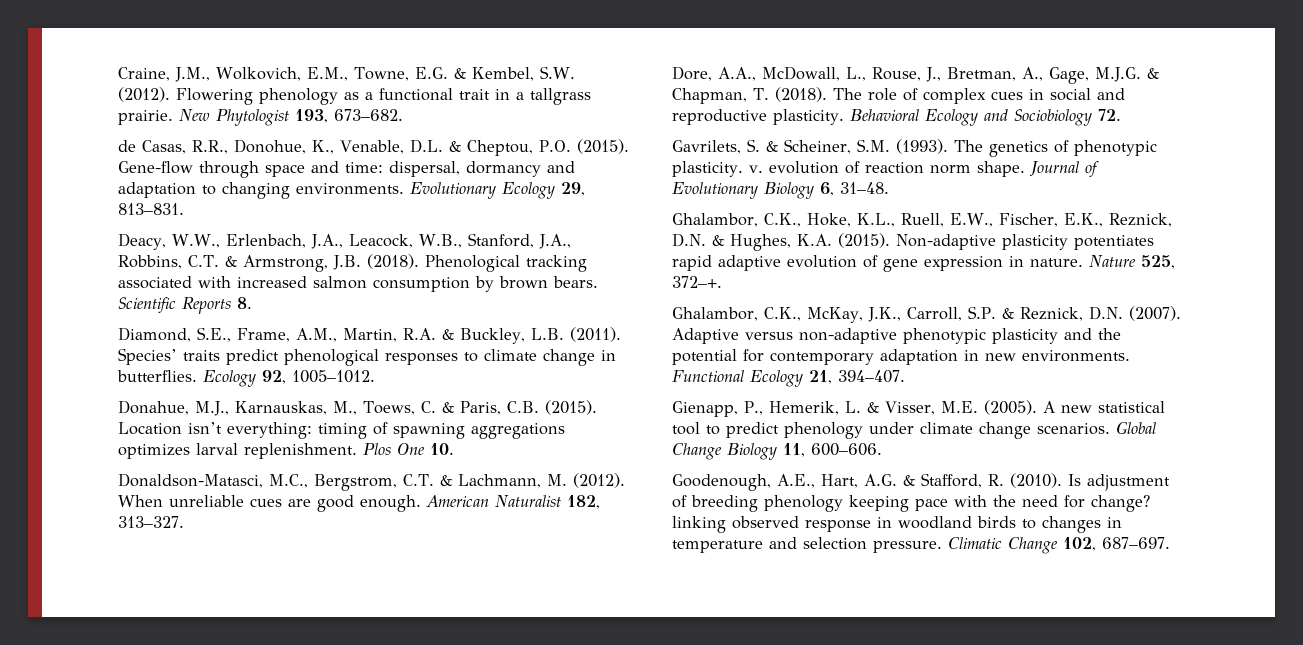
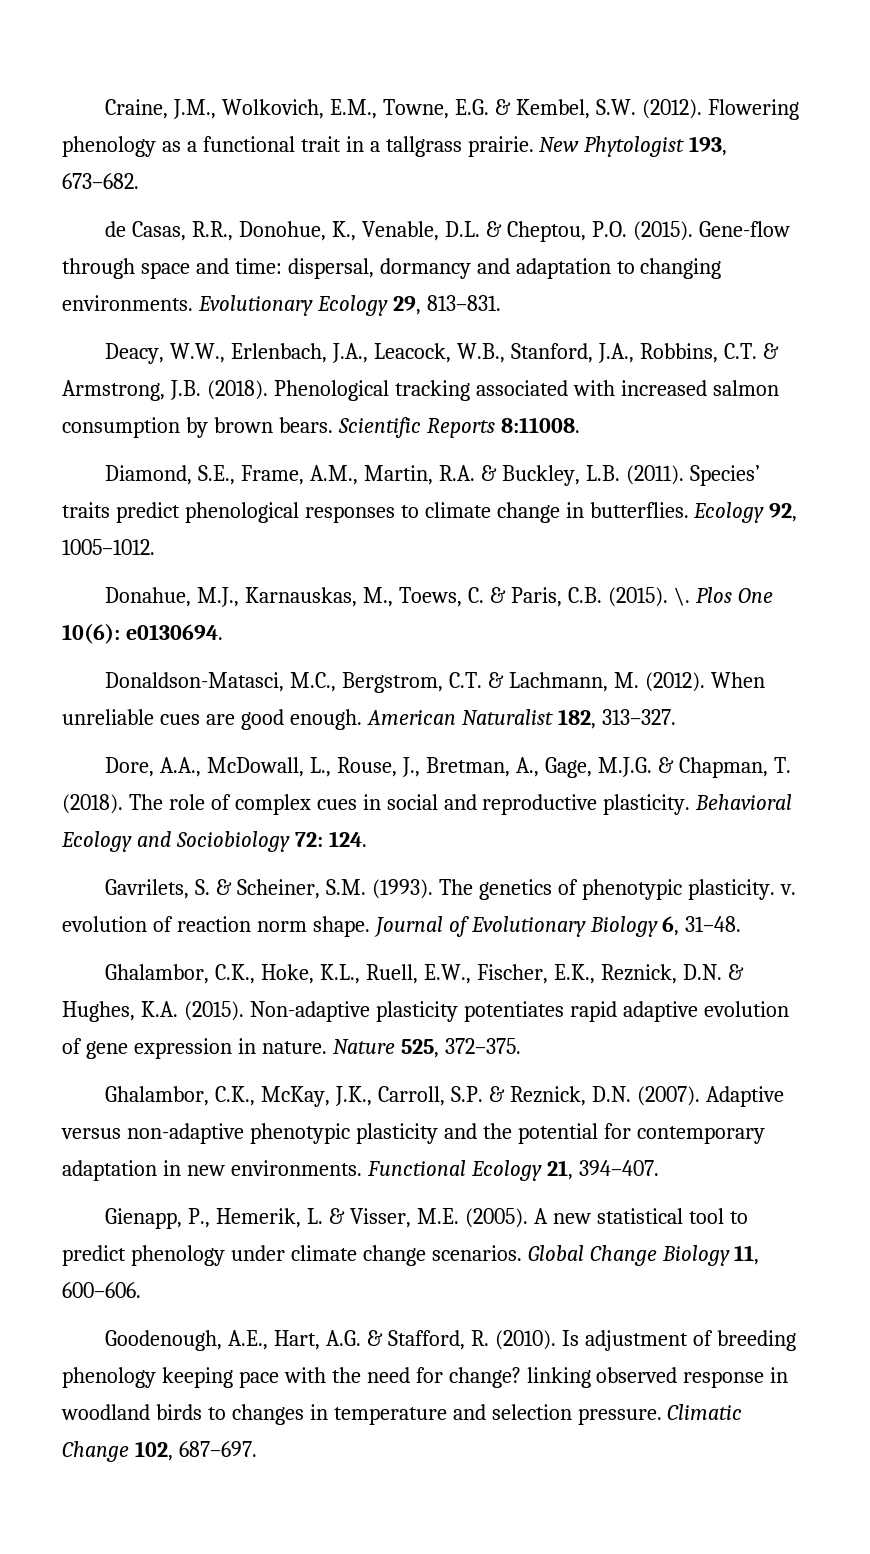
[237,297,252,309] 8. -> [500,417,580,433] 8:11008.
[118,422,565,439] [118,443,454,459] Location isn’t everything: timing of spawning aggregations optimizes larval replenishment. Plos One 10. -> [673,587,773,606] [62,623,223,644] \. Plos One 10(6): e0130694.
[1097,109,1121,121] 72. -> [294,831,367,847] 72: 124.
[672,276,722,288] 372–+. -> [444,1038,521,1054] 372–375.

